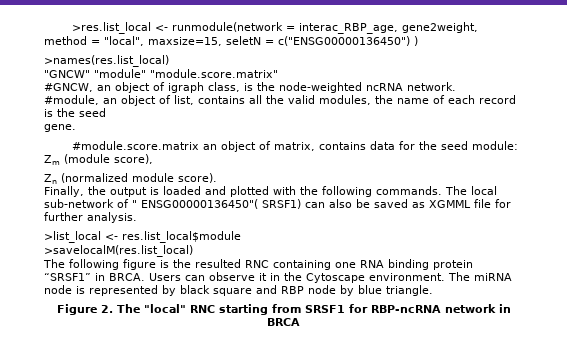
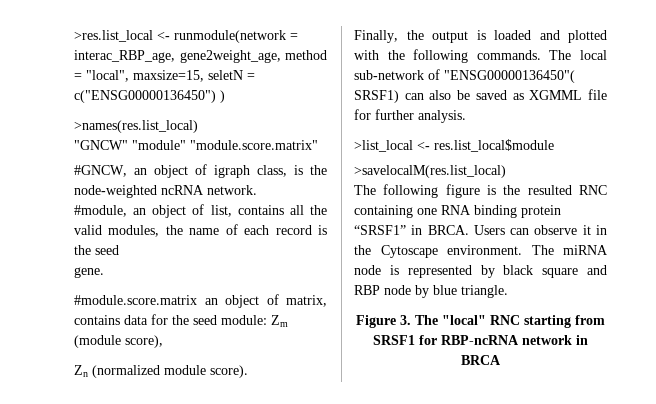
[401,22,478,33] gene2weight, -> [179,50,281,63] gene2weight_age,
[132,199,258,209] " ENSG00000136450"( -> [444,70,575,83] "ENSG00000136450"(
[100,305,113,313] 2. -> [400,315,411,325] 3.

